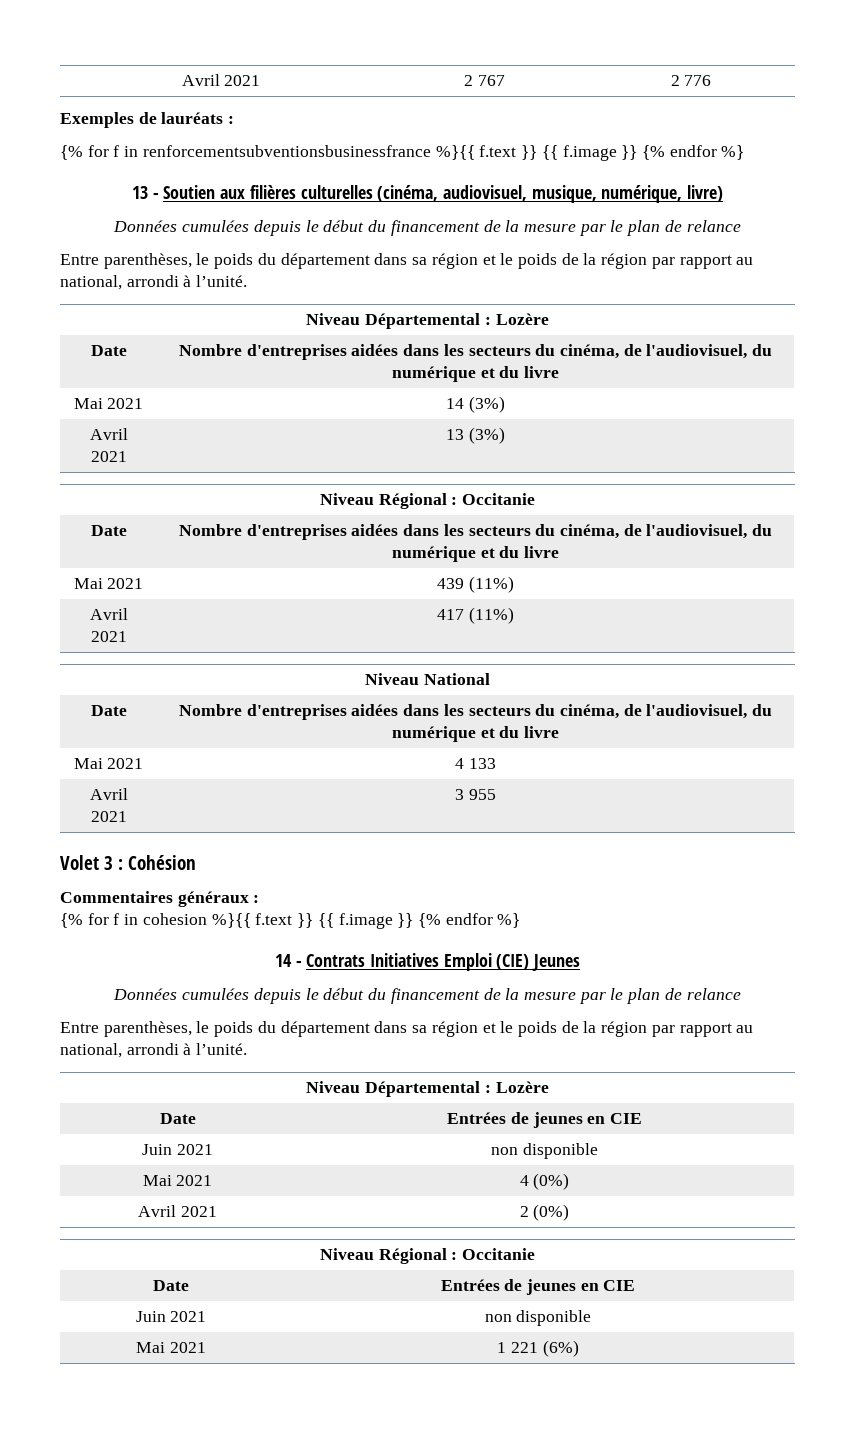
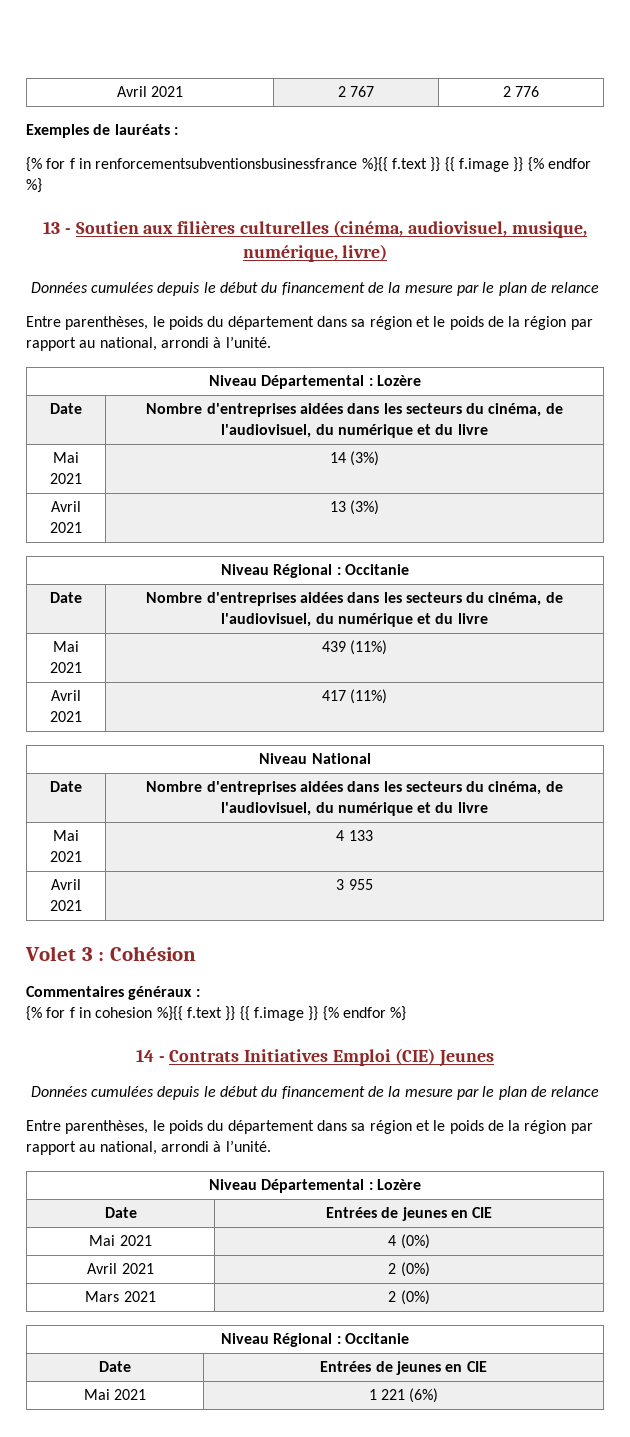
[142,1144,213,1155] [491,1143,598,1159] // Juin 2021 | non disponible -> (493, 1212) none
(570, 1212) none -> [85,1291,156,1302] [388,1290,430,1305] // Mars 2021 | 2 (0%)
[135,1311,207,1322] [484,1310,592,1326] // Juin 2021 | non disponible -> (487, 1366) none

